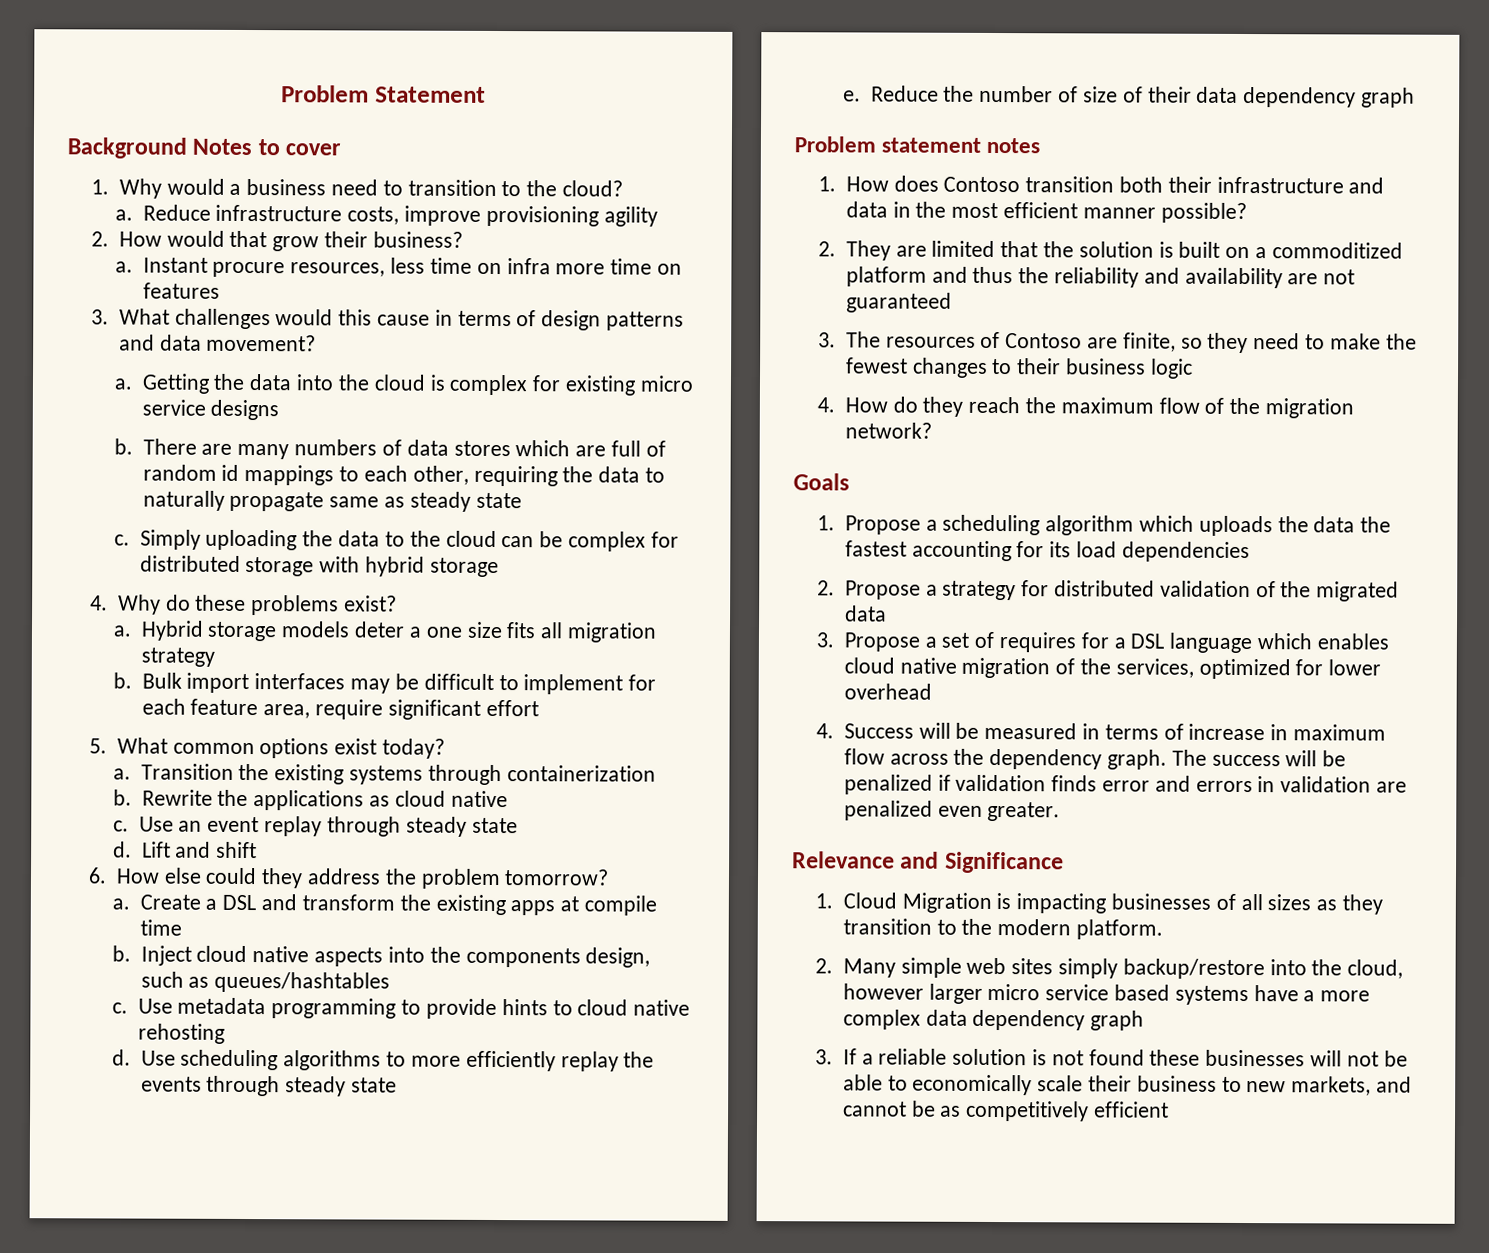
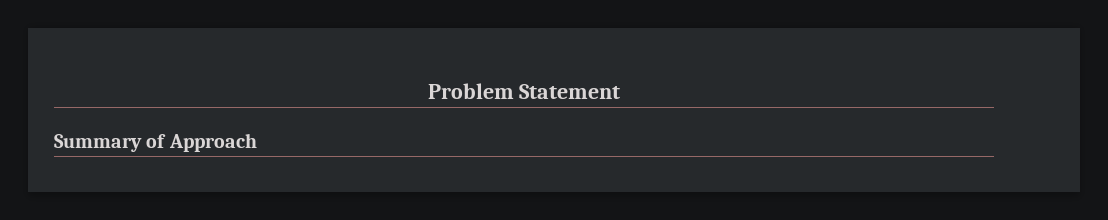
[67,137,342,159] [90,178,623,199] [114,204,658,227] [90,230,463,252] [114,257,682,278] [142,282,220,299] [90,308,684,331] [118,334,317,352] [113,373,694,396] [141,399,280,421] [113,438,666,460] [142,464,665,487] [142,490,522,512] [113,529,679,552] [139,555,499,578] [89,594,397,616] [112,620,657,643] [140,647,215,667] [112,672,657,695] [141,698,539,720] [88,737,445,759] [112,763,656,786] [112,789,508,811] [112,816,518,837] [112,841,258,859] [87,867,610,890] [111,894,657,916] [139,919,182,936] [111,945,651,968] [140,971,391,993] [111,997,691,1020] [137,1023,225,1044] [111,1049,655,1072] [140,1075,398,1097] [842,85,1415,108] [794,136,1041,154] [817,175,1385,194] [845,201,1247,224] [817,240,1403,261] [845,266,1356,289] [845,292,952,313] [817,331,1417,354] [845,357,1193,379] [816,396,1354,419] [844,422,932,439] [793,473,850,491] [816,514,1392,537] [844,540,1250,563] [816,580,1400,602] [844,605,887,622] [815,631,1389,654] [843,657,1382,680] [843,683,932,700] [815,722,1386,741] [843,748,1347,770] [843,774,1407,795] [843,800,1061,822] [792,851,1064,874] [814,892,1383,915] [842,918,1163,940] [814,957,1404,980] [842,983,1371,1006] [842,1009,1145,1031] [814,1048,1408,1067] [842,1074,1412,1096] [842,1100,1169,1122] Background Notes to cover // 1. Why would a business need to transition to the cloud? // a. Reduce infrastructure costs, improve provisioning agility // 2. How would that grow their business? // a. Instant procure resources, less time on infra more time on features // 3. What challenges would this cause in terms of design patterns and data movement? // a. Getting the data into the cloud is complex for existing micro service designs // b. There are many numbers of data stores which are full of random id mappings to each other, requiring the data to naturally propagate same as steady state // c. Simply uploading the data to the cloud can be complex for distributed storage with hybrid storage // 4. Why do these problems exist? // a. Hybrid storage models deter a one size fits all migration strategy // b. Bulk import interfaces may be difficult to implement for each feature area, require significant effort // 5. What common options exist today? // a. Transition the existing systems through containerization // b. Rewrite the applications as cloud native // c. Use an event replay through steady state // d. Lift and shift // 6. How else could they address the problem tomorrow? // a. Create a DSL and transform the existing apps at compile time // b. Inject cloud native aspects into the components design, such as queues/hashtables // c. Use metadata programming to provide hints to cloud native rehosting // d. Use scheduling algorithms to more efficiently replay the events through steady state // e. Reduce the number of size of their data dependency graph // Problem statement notes // 1. How does Contoso transition both their infrastructure and data in the most efficient manner possible? // 2. They are limited that the solution is built on a commoditized platform and thus the reliability and availability are not guaranteed // 3. The resources of Contoso are finite, so they need to make the fewest changes to their business logic // 4. How do they reach the maximum flow of the migration network? // Goals // 1. Propose a scheduling algorithm which uploads the data the fastest accounting for its load dependencies // 2. Propose a strategy for distributed validation of the migrated data // 3. Propose a set of requires for a DSL language which enables cloud native migration of the services, optimized for lower overhead // 4. Success will be measured in terms of increase in maximum flow across the dependency graph. The success will be penalized if validation finds error and errors in validation are penalized even greater. // Relevance and Significance // 1. Cloud Migration is impacting businesses of all sizes as they transition to the modern platform. // 2. Many simple web sites simply backup/restore into the cloud, however larger micro service based systems have a more complex data dependency graph // 3. If a reliable solution is not found these businesses will not be able to economically scale their business to new markets, and cannot be as competitively efficient -> [54,133,257,152] Summary of Approach

